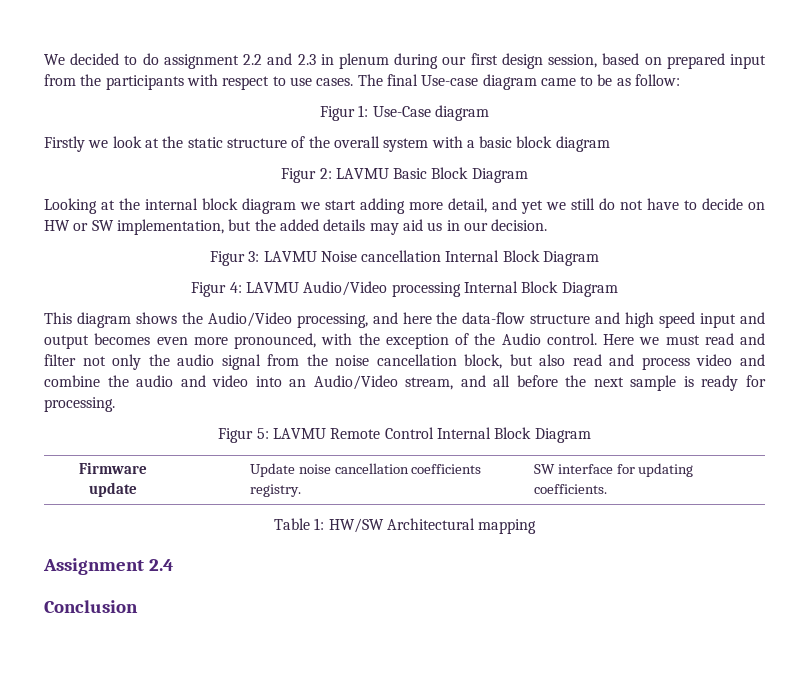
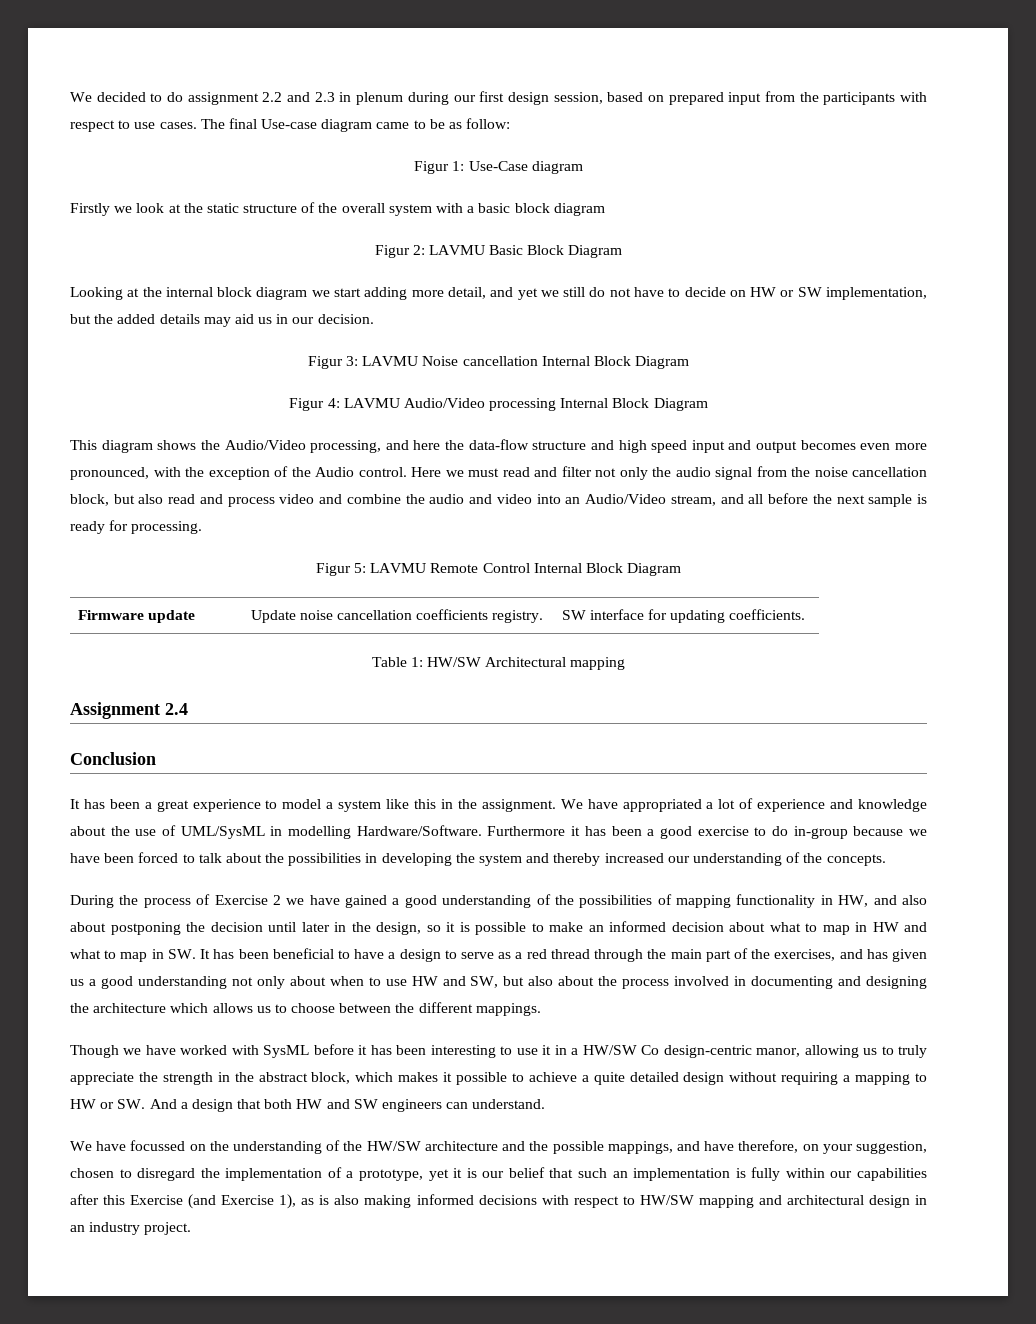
(138, 606) none -> [70,798,928,812] [70,825,928,839] [70,852,886,866] [70,894,928,908] [70,921,927,935] [70,948,927,962] [70,976,928,989] [70,1002,541,1016] [70,1044,927,1058] [70,1072,928,1085] [70,1099,546,1112] [70,1140,928,1154] [70,1167,927,1181] [70,1194,927,1209] [70,1222,192,1235] // It has been a great experience to model a system like this in the assignment. We have appropriated a lot of experience and knowledge about the use of UML/SysML in modelling Hardware/Software. Furthermore it has been a good exercise to do in-group because we have been forced to talk about the possibilities in developing the system and thereby increased our understanding of the concepts. // During the process of Exercise 2 we have gained a good understanding of the possibilities of mapping functionality in HW, and also about postponing the decision until later in the design, so it is possible to make an informed decision about what to map in HW and what to map in SW. It has been beneficial to have a design to serve as a red thread through the main part of the exercises, and has given us a good understanding not only about when to use HW and SW, but also about the process involved in documenting and designing the architecture which allows us to choose between the different mappings. // Though we have worked with SysML before it has been interesting to use it in a HW/SW Co design-centric manor, allowing us to truly appreciate the strength in the abstract block, which makes it possible to achieve a quite detailed design without requiring a mapping to HW or SW. And a design that both HW and SW engineers can understand. // We have focussed on the understanding of the HW/SW architecture and the possible mappings, and have therefore, on your suggestion, chosen to disregard the implementation of a prototype, yet it is our belief that such an implementation is fully within our capabilities after this Exercise (and Exercise 1), as is also making informed decisions with respect to HW/SW mapping and architectural design in an industry project.

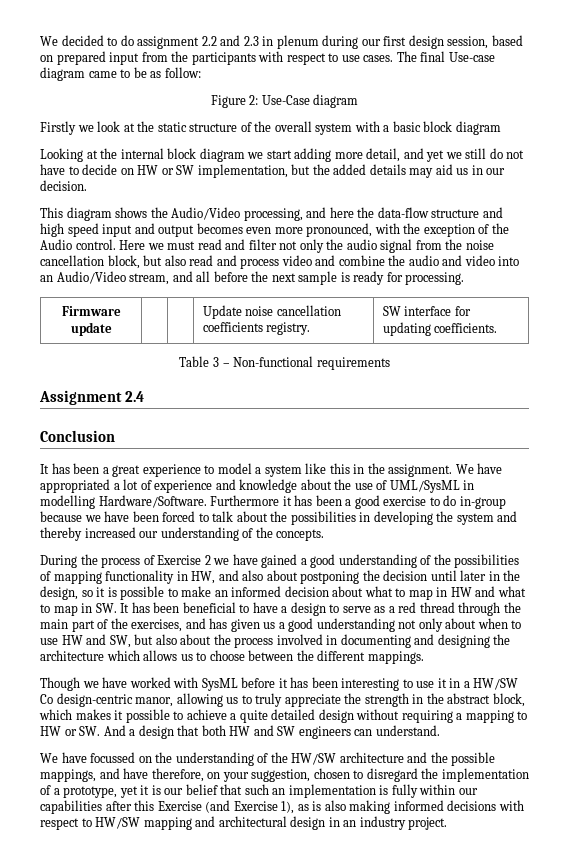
[414,161,465,174] Figur 1: -> [210,95,259,108] Figure 2:
[374,245,623,258] // Figur 2: LAVMU Basic Block Diagram -> (501, 128) none
[307,356,690,369] [289,398,708,411] // Figur 3: LAVMU Noise cancellation Internal Block Diagram // Figur 4: LAVMU Audio/Video processing Internal Block Diagram -> (87, 185) none
[315,563,682,576] // Figur 5: LAVMU Remote Control Internal Block Diagram -> (465, 278) none
[410,657,626,670] 1: HW/SW Architectural mapping -> [212,356,390,370] 3 – Non-functional requirements

